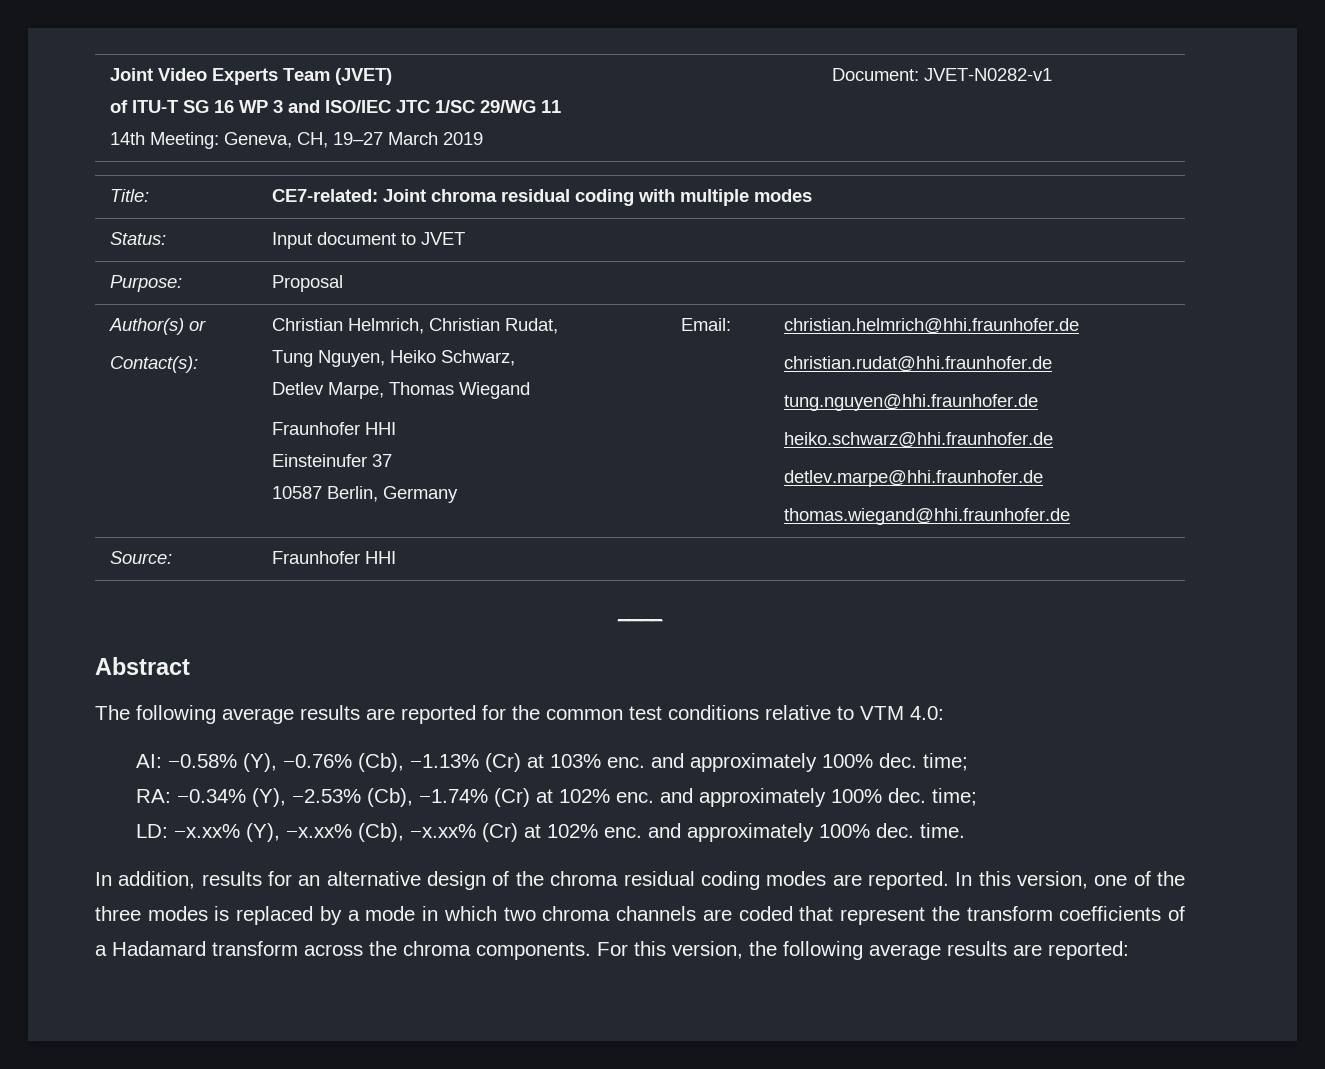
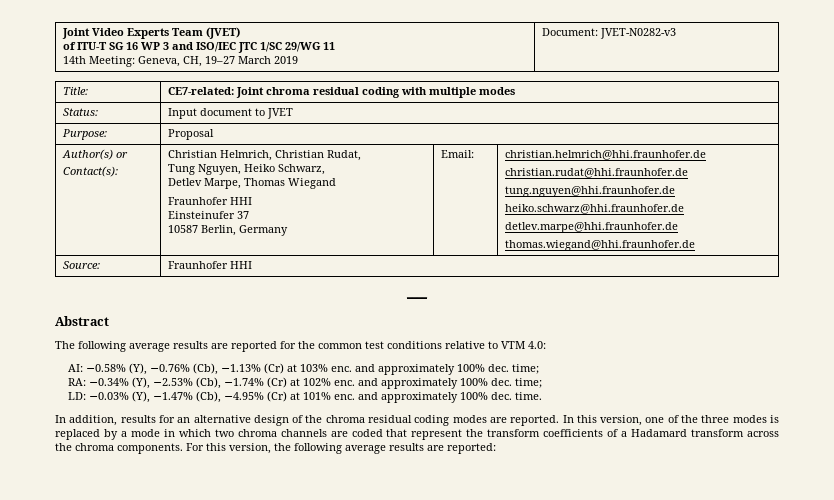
[923,68,1052,81] JVET-N0282-v1 -> [599,28,676,39] JVET-N0282-v3
[173,823,598,842] −x.xx% (Y), −x.xx% (Cb), −x.xx% (Cr) at 102% -> [88,391,331,403] −0.03% (Y), −1.47% (Cb), −4.95% (Cr) at 101%

